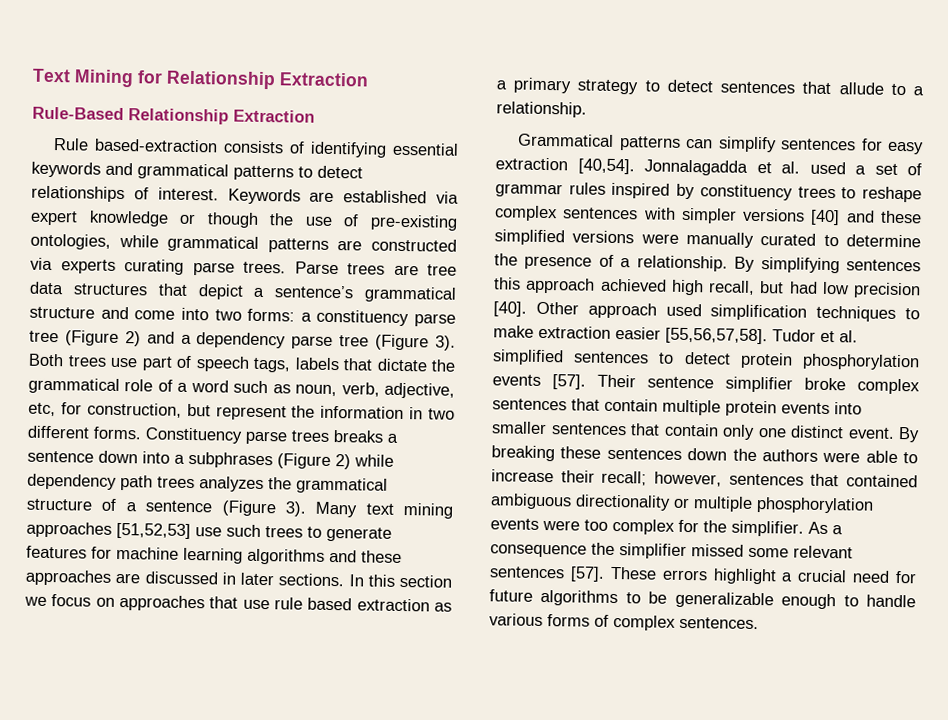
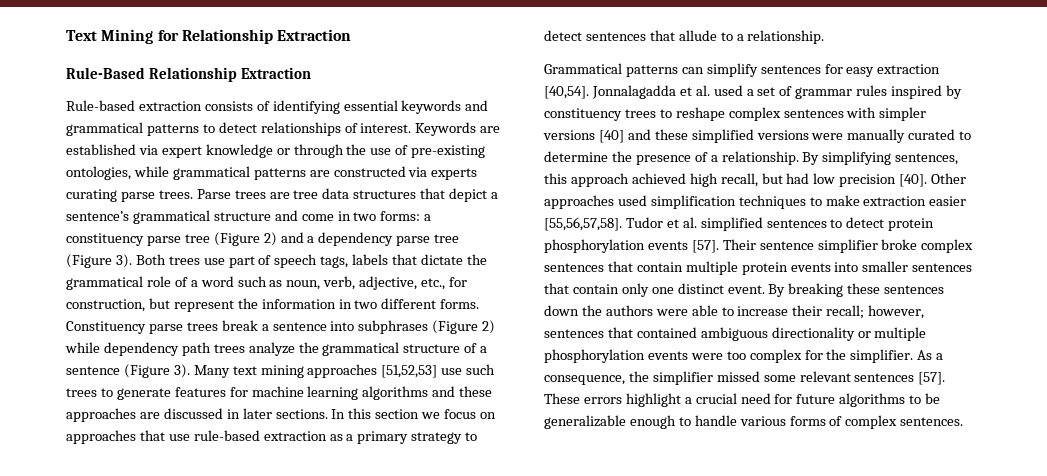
[53,138,219,153] Rule based-extraction -> [66,100,202,111] Rule-based extraction
[206,212,259,228] though -> [293,144,344,158] through
[180,307,209,321] into -> [337,211,351,221] in
[28,402,56,417] etc, -> [421,278,446,290] etc.,
[333,430,398,443] [27,450,185,464] breaks a sentence down into a -> [221,320,355,331] break a sentence into
[199,476,264,493] analyzes -> [248,342,295,356] analyze
[274,597,353,611] rule based -> [193,430,260,441] rule-based
[846,259,921,272] sentences -> [895,153,959,165] sentences,
[587,302,657,319] approach -> [544,195,614,209] approaches
[490,544,587,558] consequence -> [544,375,625,385] consequence,

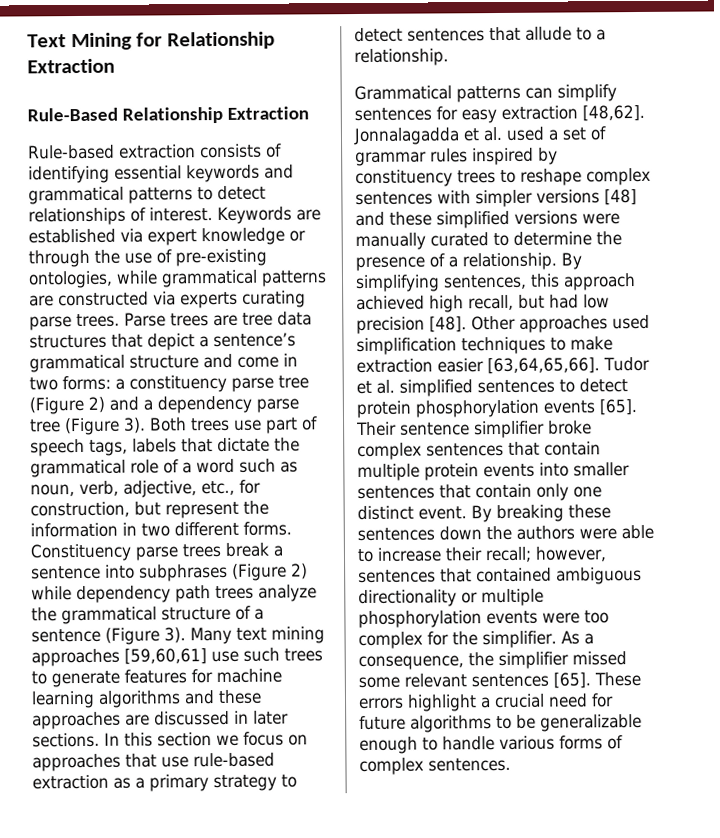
[381,365,438,378] [51,52,53] -> [124,648,207,665] [59,60,61]
[544,86,589,99] [40,54]. -> [582,104,645,122] [48,62].
[598,130,624,143] [40] -> [604,189,637,206] [48]
[899,174,928,187] [40]. -> [429,316,467,333] [48].
[544,217,622,231] [55,56,57,58]. -> [487,357,600,375] [63,64,65,66].
[691,240,719,253] [57]. -> [599,399,637,416] [65].
[918,372,946,385] [57]. -> [553,672,591,689] [65].

